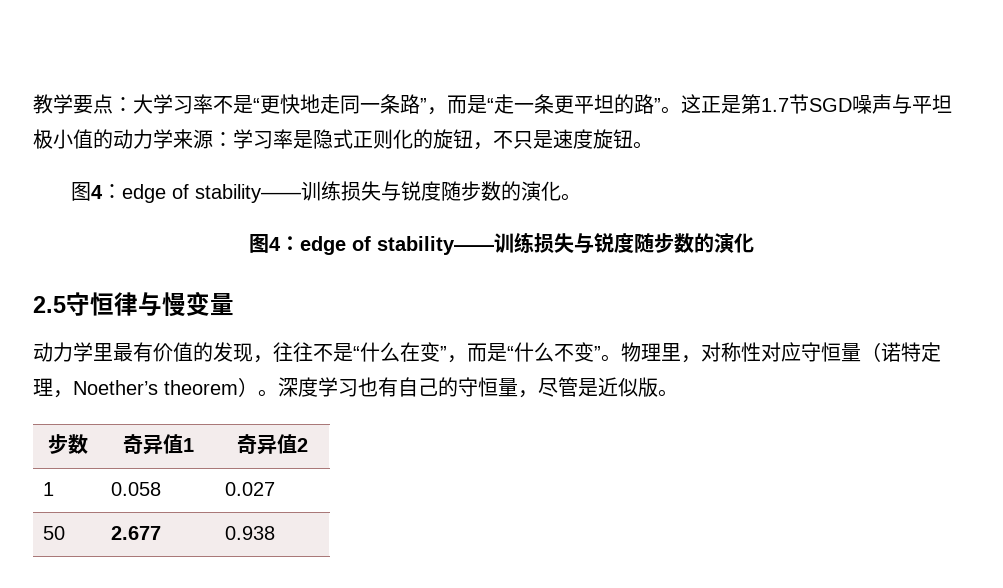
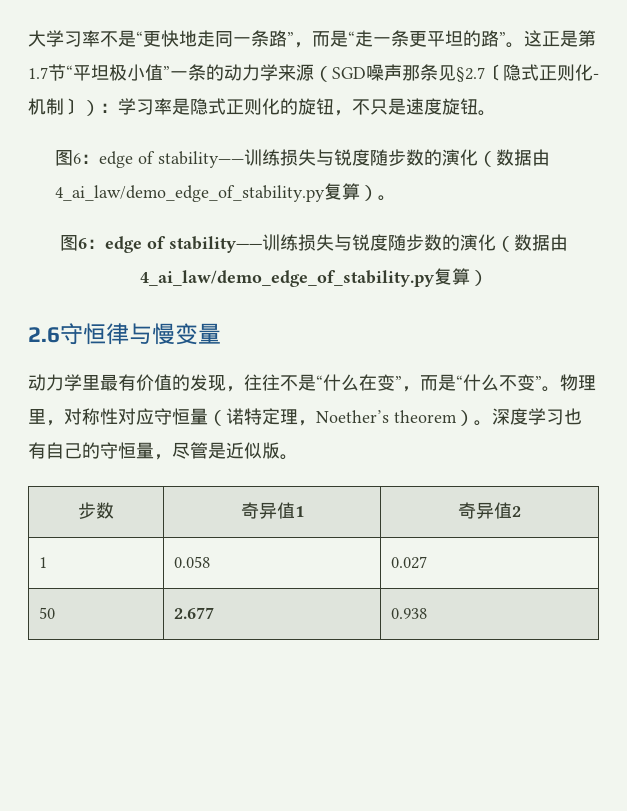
[33,94,133,114] 教学要点： -> (28, 38) none
[809,94,912,114] SGD噪声与 -> [66,65,73,79] “
(93, 139) none -> [163,64,206,81] ”一条
(213, 139) none -> [314,64,599,82] [28,98,100,116] （SGD噪声那条见§2.7〔隐式正则化-机制〕）
[90,185,103,199] 4 -> [73,153,82,164] 6
[560,193,581,201] [249,234,281,253] 。 // 图4 -> [478,149,551,167] [55,183,397,202] [59,235,87,251] （数据由4_ai_law/demo_edge_of_stability.py复算）。 // 图6
[33,296,66,313] // 2.5 -> [495,234,568,252] [139,268,488,287] [28,327,60,343] （数据由4_ai_law/demo_edge_of_stability.py复算） // 2.6

